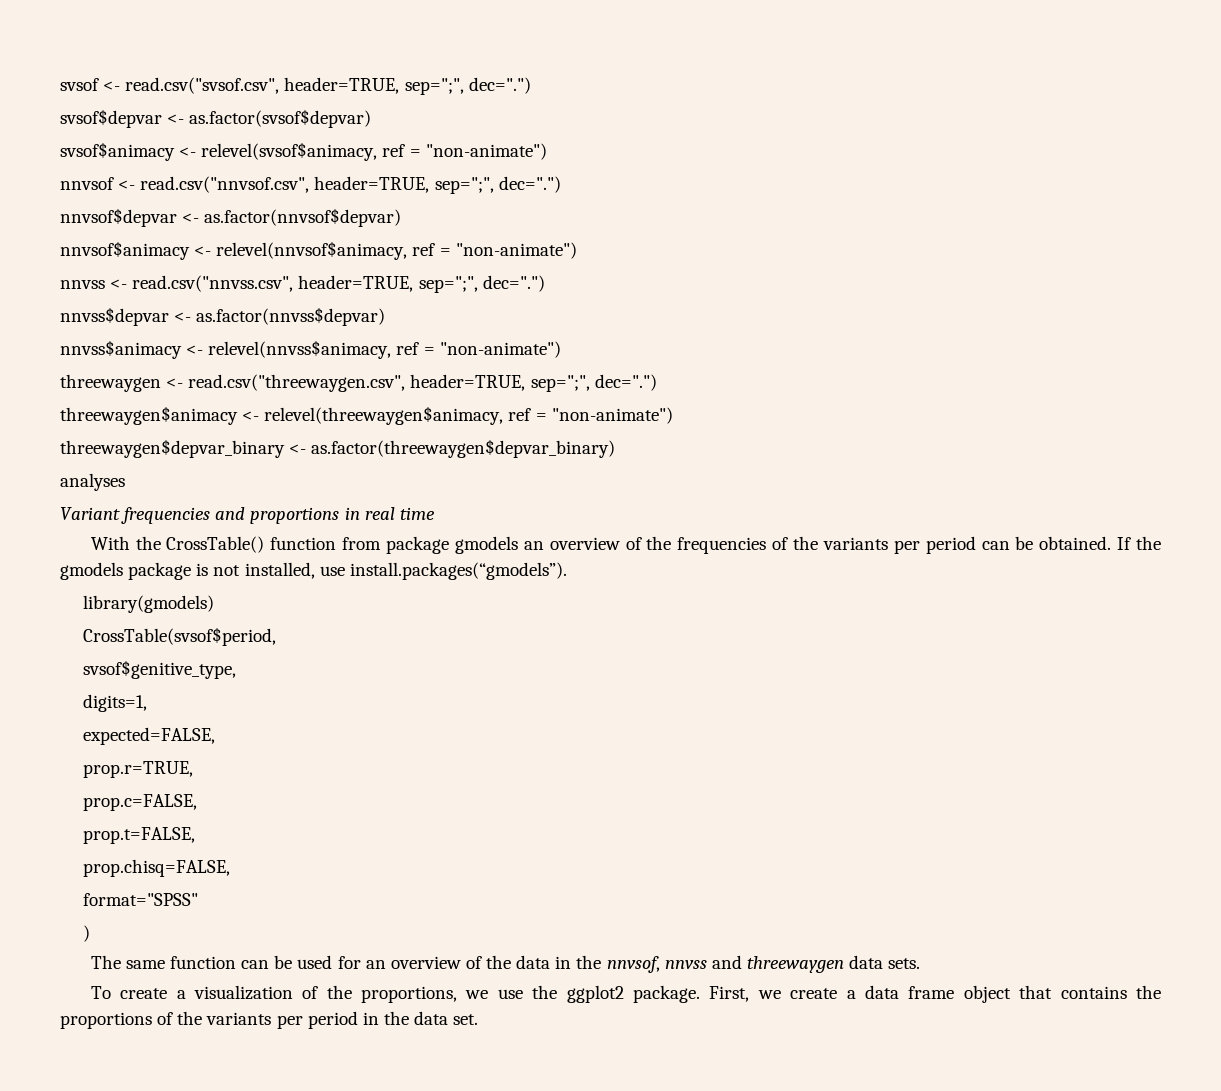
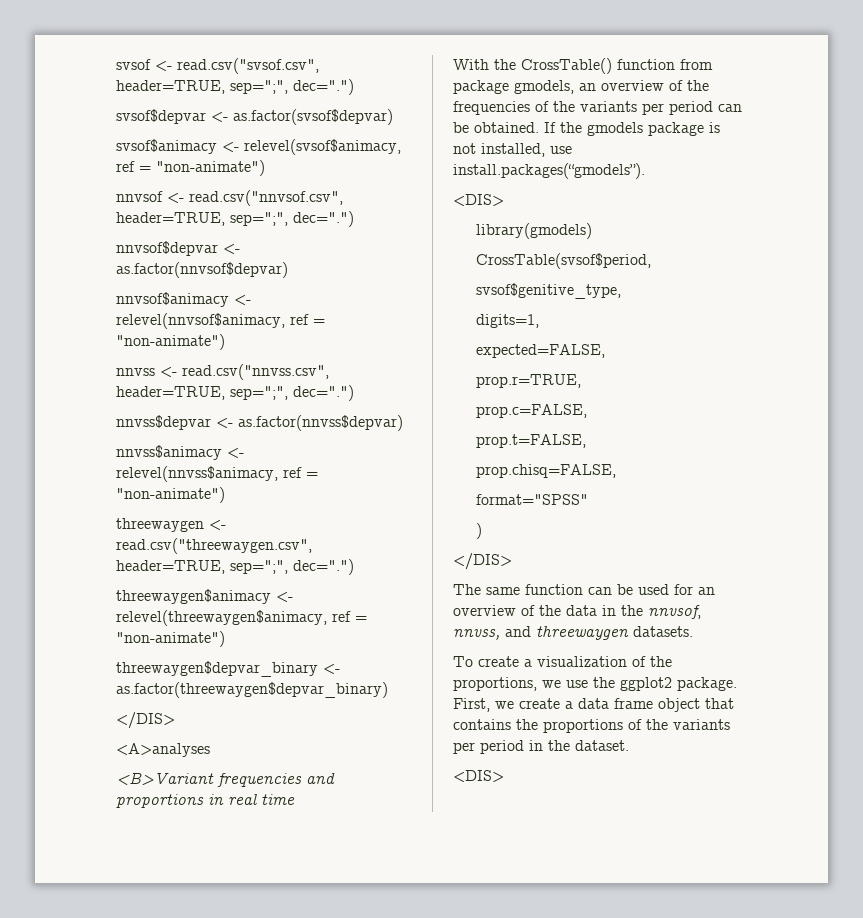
[60,473,125,491] [60,507,120,520] analyses // Variant -> [116,712,175,729] [116,743,210,757] [116,772,214,786] </DIS> // <A>analyses // <B>Variant
[454,536,518,554] gmodels -> [514,80,574,94] gmodels,
(567, 571) none -> [453,194,504,207] // <DIS>
(90, 933) none -> [453,553,512,570] // </DIS>
[664,960,707,969] nnvss -> [453,629,500,640] nnvss,
[849,955,921,969] data sets. -> [633,626,693,637] datasets.
[414,1011,479,1025] data set. -> [575,740,629,751] [453,770,504,783] dataset. // <DIS>

